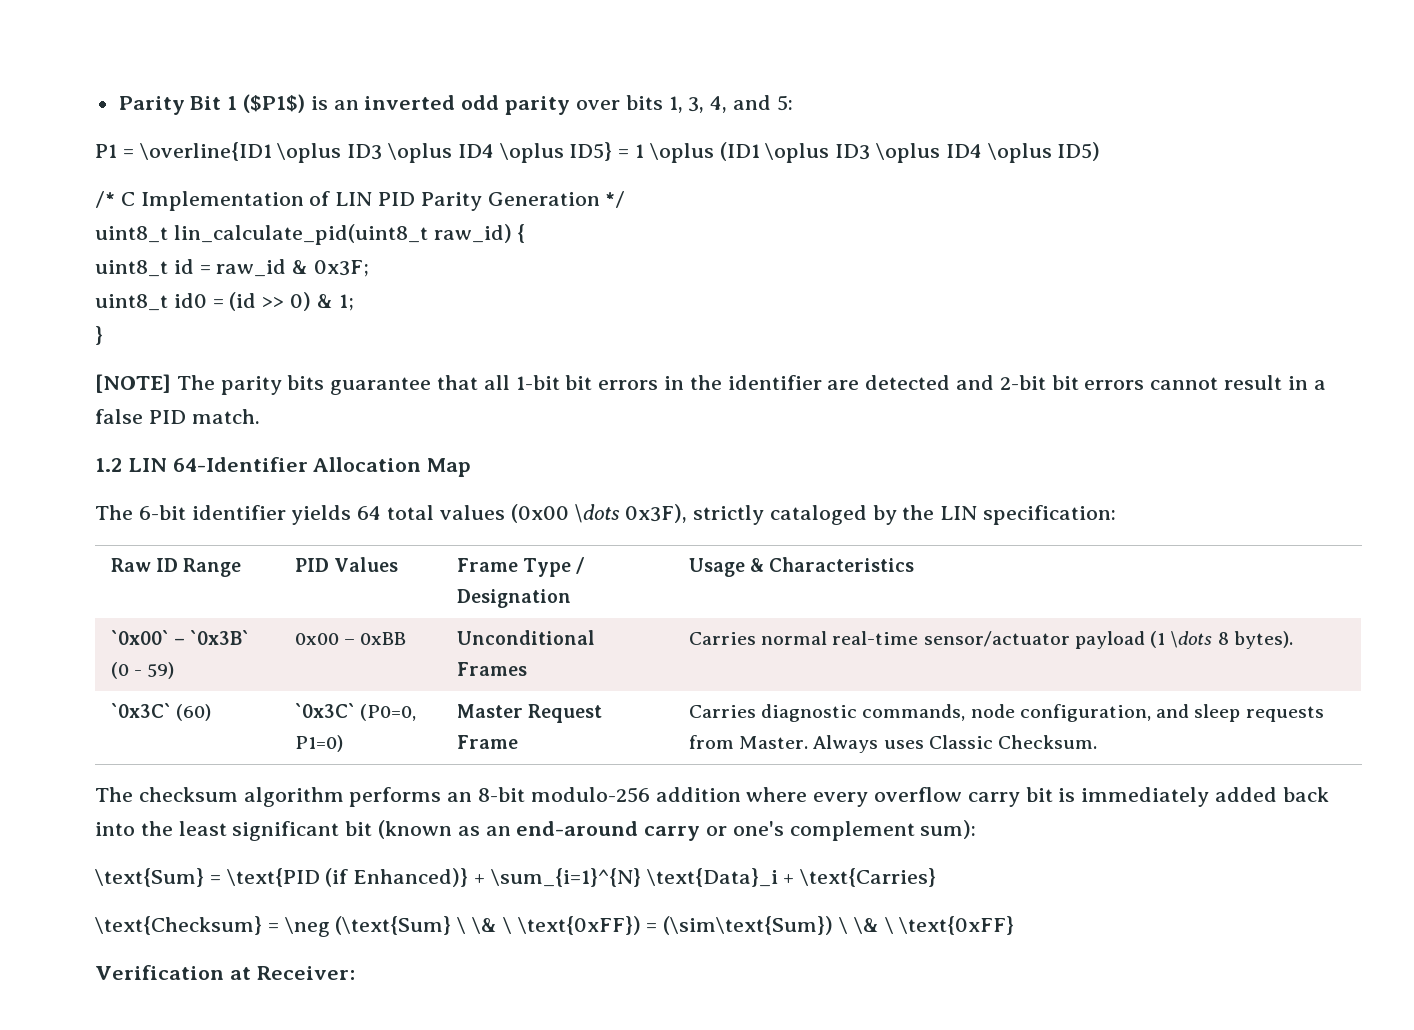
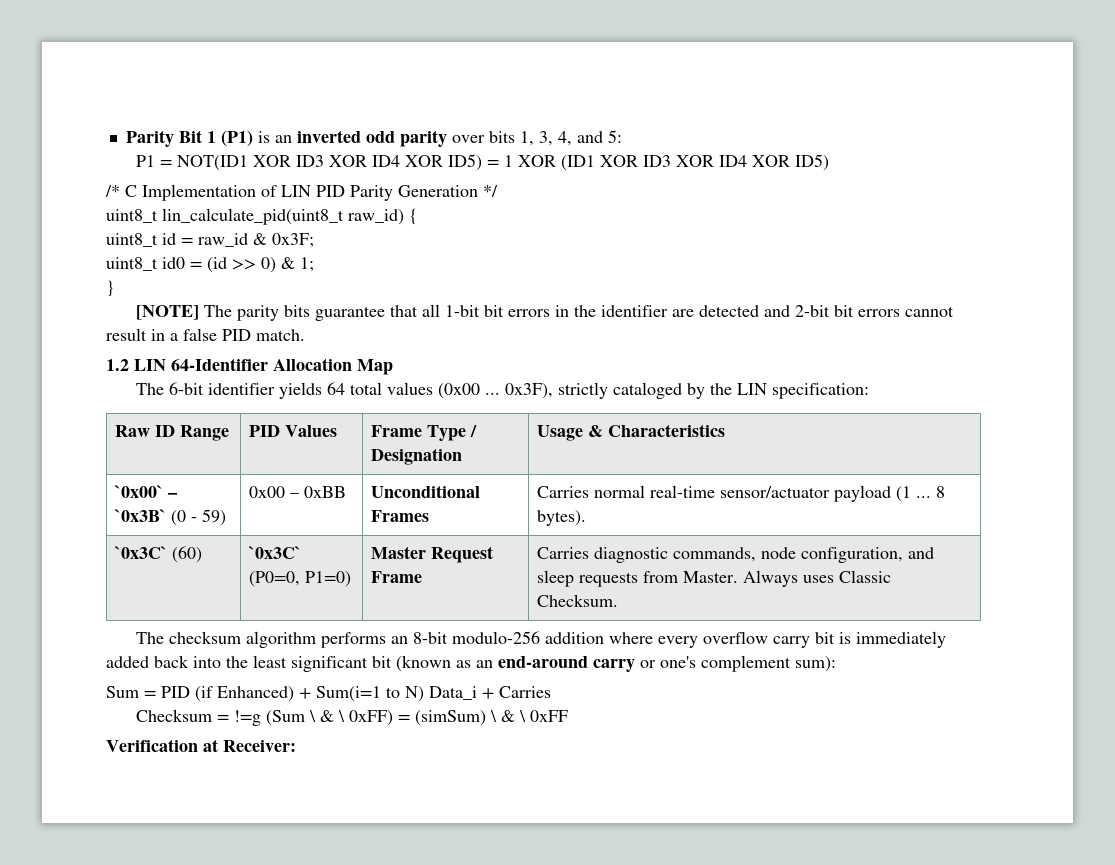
[243,94,306,113] ($P1$) -> [220,130,253,147] (P1)
[139,142,1052,163] \overline{ID1 \oplus ID3 \oplus ID4 \oplus ID5} = 1 \oplus (ID1 \oplus ID3 \oplus ID4 \oplus -> [176,154,790,171] NOT(ID1 XOR ID3 XOR ID4 XOR ID5) = 1 XOR (ID1 XOR ID3 XOR ID4 XOR
[574,504,621,523] \dots -> [484,393,500,395] ...
[1170,631,1213,648] \dots -> [915,496,931,498] ...
[95,868,937,887] [95,916,1015,937] \text{Sum} = \text{PID (if Enhanced)} + \sum_{i=1}^{N} \text{Data}_i + \text{Carries} // \text{Checksum} = \neg (\text{Sum} \ \& \ \text{0xFF}) = (\sim\text{Sum}) \ \& \ \text{0xFF} -> [106,686,551,702] [135,709,568,726] Sum = PID (if Enhanced) + Sum(i=1 to N) Data_i + Carries // Checksum = !=g (Sum \ & \ 0xFF) = (simSum) \ & \ 0xFF

